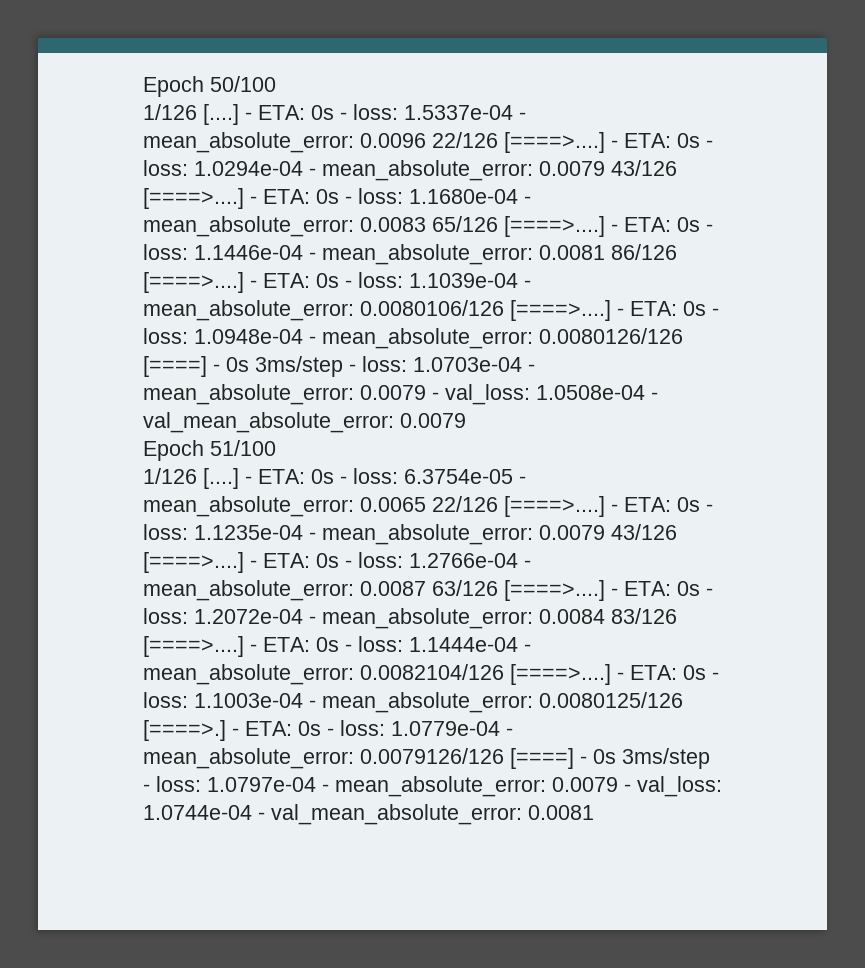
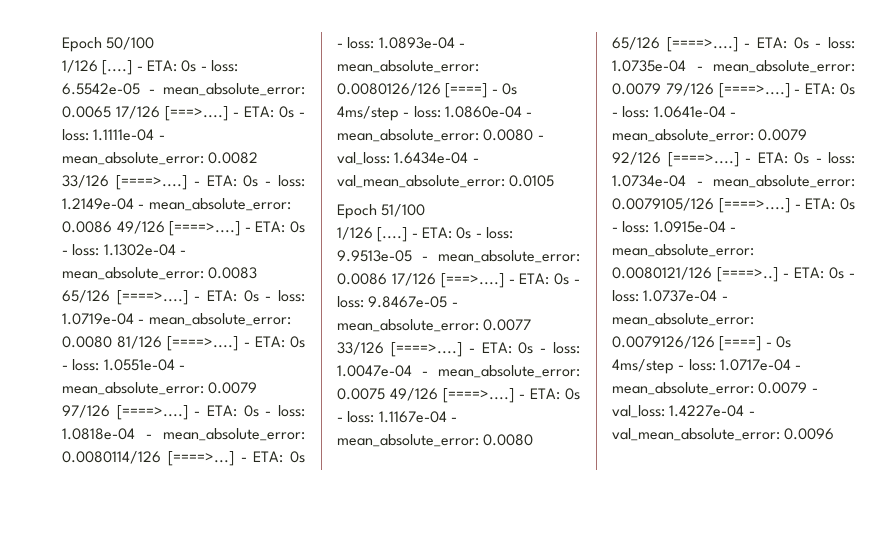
[404,105,526,120] [143,132,713,153] [143,160,677,181] [143,188,518,209] 1.5337e-04 - mean_absolute_error: 0.0096 22/126 [====>....] - ETA: 0s - loss: 1.0294e-04 - mean_absolute_error: 0.0079 43/126 [====>....] - ETA: 0s - loss: 1.1680e-04 -> [62,83,305,96] [62,106,305,121] [62,129,165,141] [62,152,259,165] [62,175,306,190] [62,198,291,211] [62,221,305,236] [62,244,176,256] 6.5542e-05 - mean_absolute_error: 0.0065 17/126 [===>....] - ETA: 0s - loss: 1.1111e-04 - mean_absolute_error: 0.0082 33/126 [====>....] - ETA: 0s - loss: 1.2149e-04 - mean_absolute_error: 0.0086 49/126 [====>....] - ETA: 0s - loss: 1.1302e-04
[194,244,677,265] [143,272,531,293] [143,300,719,321] [143,328,303,344] 1.1446e-04 - mean_absolute_error: 0.0081 86/126 [====>....] - ETA: 0s - loss: 1.1039e-04 - mean_absolute_error: 0.0080106/126 [====>....] - ETA: 0s - loss: 1.0948e-04 -> [62,313,291,326] [62,336,305,351] [62,359,185,371] [62,382,258,395] [62,405,305,420] [62,428,305,441] [62,451,305,466] [337,37,455,49] 1.0719e-04 - mean_absolute_error: 0.0080 81/126 [====>....] - ETA: 0s - loss: 1.0551e-04 - mean_absolute_error: 0.0079 97/126 [====>....] - ETA: 0s - loss: 1.0818e-04 - mean_absolute_error: 0.0080114/126 [====>...] - ETA: 0s - loss: 1.0893e-04
[255,356,535,377] [143,384,658,405] [143,412,466,433] 3ms/step - loss: 1.0703e-04 - mean_absolute_error: 0.0079 - val_loss: 1.0508e-04 - val_mean_absolute_error: 0.0079 -> [337,106,533,121] [337,129,544,142] [337,152,479,165] [337,175,555,188] 4ms/step - loss: 1.0860e-04 - mean_absolute_error: 0.0080 - val_loss: 1.6434e-04 - val_mean_absolute_error: 0.0105
[404,469,526,484] [143,496,713,517] [143,524,677,545] [143,552,531,573] [143,580,713,601] [143,608,677,629] [143,636,531,657] [143,664,719,685] [143,692,683,713] [143,720,500,741] 6.3754e-05 - mean_absolute_error: 0.0065 22/126 [====>....] - ETA: 0s - loss: 1.1235e-04 - mean_absolute_error: 0.0079 43/126 [====>....] - ETA: 0s - loss: 1.2766e-04 - mean_absolute_error: 0.0087 63/126 [====>....] - ETA: 0s - loss: 1.2072e-04 - mean_absolute_error: 0.0084 83/126 [====>....] - ETA: 0s - loss: 1.1444e-04 - mean_absolute_error: 0.0082104/126 [====>....] - ETA: 0s - loss: 1.1003e-04 - mean_absolute_error: 0.0080125/126 [====>.] - ETA: 0s - loss: 1.0779e-04 -> [337,250,580,263] [337,273,580,288] [337,296,458,308] [337,319,532,332] [337,342,580,357] [337,365,580,378] [337,388,580,403] [337,411,457,423] [337,434,534,447] [612,37,855,52] [612,60,855,73] [612,83,855,98] [612,106,736,118] [612,129,808,142] [612,152,855,167] [612,175,855,188] [612,198,855,213] [612,221,736,233] [612,244,754,257] [612,267,855,282] [612,290,718,302] 9.9513e-05 - mean_absolute_error: 0.0086 17/126 [===>....] - ETA: 0s - loss: 9.8467e-05 - mean_absolute_error: 0.0077 33/126 [====>....] - ETA: 0s - loss: 1.0047e-04 - mean_absolute_error: 0.0075 49/126 [====>....] - ETA: 0s - loss: 1.1167e-04 - mean_absolute_error: 0.0080 65/126 [====>....] - ETA: 0s - loss: 1.0735e-04 - mean_absolute_error: 0.0079 79/126 [====>....] - ETA: 0s - loss: 1.0641e-04 - mean_absolute_error: 0.0079 92/126 [====>....] - ETA: 0s - loss: 1.0734e-04 - mean_absolute_error: 0.0079105/126 [====>....] - ETA: 0s - loss: 1.0915e-04 - mean_absolute_error: 0.0080121/126 [====>..] - ETA: 0s - loss: 1.0737e-04
[622,748,710,769] [143,776,722,797] [143,804,594,825] 3ms/step - loss: 1.0797e-04 - mean_absolute_error: 0.0079 - val_loss: 1.0744e-04 - val_mean_absolute_error: 0.0081 -> [612,359,802,374] [612,382,818,395] [612,405,755,418] [612,428,835,441] 4ms/step - loss: 1.0717e-04 - mean_absolute_error: 0.0079 - val_loss: 1.4227e-04 - val_mean_absolute_error: 0.0096

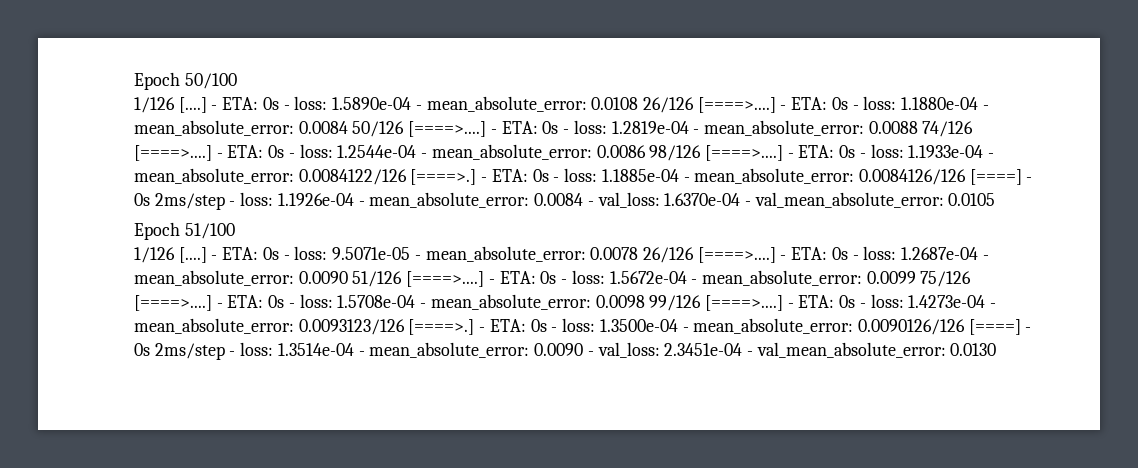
[62,83,305,96] [62,106,305,121] [62,129,165,141] [62,152,259,165] [62,175,306,190] [62,198,291,211] [62,221,305,236] [62,244,186,256] [62,267,258,280] [62,290,305,305] [62,313,291,326] [62,336,305,351] [62,359,185,371] [62,382,258,395] [62,405,305,420] [62,428,305,441] [62,451,305,466] [337,37,465,49] [337,60,479,73] [337,83,517,98] [337,106,533,121] [337,129,544,142] [337,152,469,165] 6.5542e-05 - mean_absolute_error: 0.0065 17/126 [===>....] - ETA: 0s - loss: 1.1111e-04 - mean_absolute_error: 0.0082 33/126 [====>....] - ETA: 0s - loss: 1.2149e-04 - mean_absolute_error: 0.0086 49/126 [====>....] - ETA: 0s - loss: 1.1302e-04 - mean_absolute_error: 0.0083 65/126 [====>....] - ETA: 0s - loss: 1.0719e-04 - mean_absolute_error: 0.0080 81/126 [====>....] - ETA: 0s - loss: 1.0551e-04 - mean_absolute_error: 0.0079 97/126 [====>....] - ETA: 0s - loss: 1.0818e-04 - mean_absolute_error: 0.0080114/126 [====>...] - ETA: 0s - loss: 1.0893e-04 - mean_absolute_error: 0.0080126/126 [====] - 0s 4ms/step - loss: 1.0860e-04 - mean_absolute_error: 0.0080 - val_loss: 1.6434e-04 -> [332,96,989,113] [134,120,974,137] [134,144,995,161] [134,168,1033,185] [134,192,741,210] 1.5890e-04 - mean_absolute_error: 0.0108 26/126 [====>....] - ETA: 0s - loss: 1.1880e-04 - mean_absolute_error: 0.0084 50/126 [====>....] - ETA: 0s - loss: 1.2819e-04 - mean_absolute_error: 0.0088 74/126 [====>....] - ETA: 0s - loss: 1.2544e-04 - mean_absolute_error: 0.0086 98/126 [====>....] - ETA: 0s - loss: 1.1933e-04 - mean_absolute_error: 0.0084122/126 [====>.] - ETA: 0s - loss: 1.1885e-04 - mean_absolute_error: 0.0084126/126 [====] - 0s 2ms/step - loss: 1.1926e-04 - mean_absolute_error: 0.0084 - val_loss: 1.6370e-04
[337,250,580,263] [337,273,580,288] [337,296,458,308] [337,319,532,332] [337,342,580,357] [337,365,580,378] [337,388,580,403] [337,411,457,423] [337,434,534,447] [612,37,855,52] [612,60,855,73] [612,83,855,98] [612,106,736,118] [612,129,808,142] [612,152,855,167] [612,175,855,188] [612,198,855,213] [612,221,736,233] [612,244,754,257] [612,267,855,282] [612,290,728,302] [612,313,754,326] [612,336,791,351] [612,359,802,374] [612,382,818,395] [612,405,755,418] [612,428,835,441] 9.9513e-05 - mean_absolute_error: 0.0086 17/126 [===>....] - ETA: 0s - loss: 9.8467e-05 - mean_absolute_error: 0.0077 33/126 [====>....] - ETA: 0s - loss: 1.0047e-04 - mean_absolute_error: 0.0075 49/126 [====>....] - ETA: 0s - loss: 1.1167e-04 - mean_absolute_error: 0.0080 65/126 [====>....] - ETA: 0s - loss: 1.0735e-04 - mean_absolute_error: 0.0079 79/126 [====>....] - ETA: 0s - loss: 1.0641e-04 - mean_absolute_error: 0.0079 92/126 [====>....] - ETA: 0s - loss: 1.0734e-04 - mean_absolute_error: 0.0079105/126 [====>....] - ETA: 0s - loss: 1.0915e-04 - mean_absolute_error: 0.0080121/126 [====>..] - ETA: 0s - loss: 1.0737e-04 - mean_absolute_error: 0.0079126/126 [====] - 0s 4ms/step - loss: 1.0717e-04 - mean_absolute_error: 0.0079 - val_loss: 1.4227e-04 - val_mean_absolute_error: 0.0096 -> [332,246,989,263] [134,270,972,287] [134,294,997,311] [134,318,1032,335] [134,342,997,360] 9.5071e-05 - mean_absolute_error: 0.0078 26/126 [====>....] - ETA: 0s - loss: 1.2687e-04 - mean_absolute_error: 0.0090 51/126 [====>....] - ETA: 0s - loss: 1.5672e-04 - mean_absolute_error: 0.0099 75/126 [====>....] - ETA: 0s - loss: 1.5708e-04 - mean_absolute_error: 0.0098 99/126 [====>....] - ETA: 0s - loss: 1.4273e-04 - mean_absolute_error: 0.0093123/126 [====>.] - ETA: 0s - loss: 1.3500e-04 - mean_absolute_error: 0.0090126/126 [====] - 0s 2ms/step - loss: 1.3514e-04 - mean_absolute_error: 0.0090 - val_loss: 2.3451e-04 - val_mean_absolute_error: 0.0130

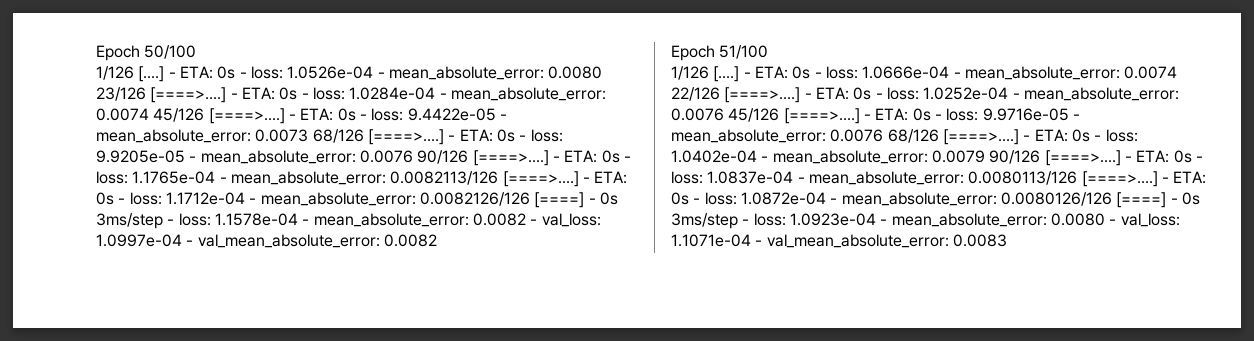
[332,96,989,113] [134,120,974,137] [134,144,995,161] [134,168,1033,185] [134,192,996,210] 1.5890e-04 - mean_absolute_error: 0.0108 26/126 [====>....] - ETA: 0s - loss: 1.1880e-04 - mean_absolute_error: 0.0084 50/126 [====>....] - ETA: 0s - loss: 1.2819e-04 - mean_absolute_error: 0.0088 74/126 [====>....] - ETA: 0s - loss: 1.2544e-04 - mean_absolute_error: 0.0086 98/126 [====>....] - ETA: 0s - loss: 1.1933e-04 - mean_absolute_error: 0.0084122/126 [====>.] - ETA: 0s - loss: 1.1885e-04 - mean_absolute_error: 0.0084126/126 [====] - 0s 2ms/step - loss: 1.1926e-04 - mean_absolute_error: 0.0084 - val_loss: 1.6370e-04 - val_mean_absolute_error: 0.0105 -> [287,66,603,80] [96,87,606,103] [96,108,507,124] [96,129,563,145] [96,150,631,166] [96,171,628,187] [96,192,618,208] [96,213,601,229] [96,234,437,248] 1.0526e-04 - mean_absolute_error: 0.0080 23/126 [====>....] - ETA: 0s - loss: 1.0284e-04 - mean_absolute_error: 0.0074 45/126 [====>....] - ETA: 0s - loss: 9.4422e-05 - mean_absolute_error: 0.0073 68/126 [====>....] - ETA: 0s - loss: 9.9205e-05 - mean_absolute_error: 0.0076 90/126 [====>....] - ETA: 0s - loss: 1.1765e-04 - mean_absolute_error: 0.0082113/126 [====>....] - ETA: 0s - loss: 1.1712e-04 - mean_absolute_error: 0.0082126/126 [====] - 0s 3ms/step - loss: 1.1578e-04 - mean_absolute_error: 0.0082 - val_loss: 1.0997e-04 - val_mean_absolute_error: 0.0082
[332,246,989,263] [134,270,972,287] [134,294,997,311] [134,318,1032,335] [134,342,997,360] 9.5071e-05 - mean_absolute_error: 0.0078 26/126 [====>....] - ETA: 0s - loss: 1.2687e-04 - mean_absolute_error: 0.0090 51/126 [====>....] - ETA: 0s - loss: 1.5672e-04 - mean_absolute_error: 0.0099 75/126 [====>....] - ETA: 0s - loss: 1.5708e-04 - mean_absolute_error: 0.0098 99/126 [====>....] - ETA: 0s - loss: 1.4273e-04 - mean_absolute_error: 0.0093123/126 [====>.] - ETA: 0s - loss: 1.3500e-04 - mean_absolute_error: 0.0090126/126 [====] - 0s 2ms/step - loss: 1.3514e-04 - mean_absolute_error: 0.0090 - val_loss: 2.3451e-04 - val_mean_absolute_error: 0.0130 -> [862,66,1178,80] [671,87,1179,103] [671,108,1080,124] [671,129,1138,145] [671,150,1203,166] [671,171,1207,187] [671,192,1200,208] [671,213,1180,229] [671,234,1007,248] 1.0666e-04 - mean_absolute_error: 0.0074 22/126 [====>....] - ETA: 0s - loss: 1.0252e-04 - mean_absolute_error: 0.0076 45/126 [====>....] - ETA: 0s - loss: 9.9716e-05 - mean_absolute_error: 0.0076 68/126 [====>....] - ETA: 0s - loss: 1.0402e-04 - mean_absolute_error: 0.0079 90/126 [====>....] - ETA: 0s - loss: 1.0837e-04 - mean_absolute_error: 0.0080113/126 [====>....] - ETA: 0s - loss: 1.0872e-04 - mean_absolute_error: 0.0080126/126 [====] - 0s 3ms/step - loss: 1.0923e-04 - mean_absolute_error: 0.0080 - val_loss: 1.1071e-04 - val_mean_absolute_error: 0.0083

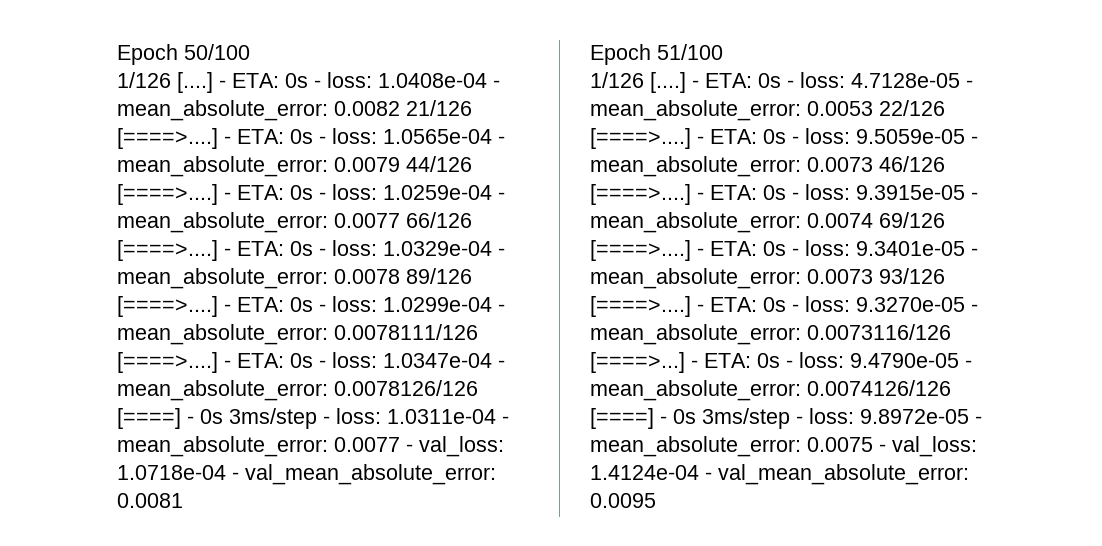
[287,66,603,80] [96,87,606,103] [96,108,507,124] [96,129,563,145] [96,150,631,166] [96,171,628,187] [96,192,618,208] [96,213,601,229] [96,234,437,248] 1.0526e-04 - mean_absolute_error: 0.0080 23/126 [====>....] - ETA: 0s - loss: 1.0284e-04 - mean_absolute_error: 0.0074 45/126 [====>....] - ETA: 0s - loss: 9.4422e-05 - mean_absolute_error: 0.0073 68/126 [====>....] - ETA: 0s - loss: 9.9205e-05 - mean_absolute_error: 0.0076 90/126 [====>....] - ETA: 0s - loss: 1.1765e-04 - mean_absolute_error: 0.0082113/126 [====>....] - ETA: 0s - loss: 1.1712e-04 - mean_absolute_error: 0.0082126/126 [====] - 0s 3ms/step - loss: 1.1578e-04 - mean_absolute_error: 0.0082 - val_loss: 1.0997e-04 - val_mean_absolute_error: 0.0082 -> [378,73,500,88] [117,100,472,121] [117,128,505,149] [117,156,472,177] [117,184,505,205] [117,212,472,233] [117,240,505,261] [117,268,472,289] [117,296,505,317] [117,324,478,345] [117,352,505,373] [117,380,478,401] [117,408,509,429] [117,436,504,457] [117,464,496,485] [117,493,183,508] 1.0408e-04 - mean_absolute_error: 0.0082 21/126 [====>....] - ETA: 0s - loss: 1.0565e-04 - mean_absolute_error: 0.0079 44/126 [====>....] - ETA: 0s - loss: 1.0259e-04 - mean_absolute_error: 0.0077 66/126 [====>....] - ETA: 0s - loss: 1.0329e-04 - mean_absolute_error: 0.0078 89/126 [====>....] - ETA: 0s - loss: 1.0299e-04 - mean_absolute_error: 0.0078111/126 [====>....] - ETA: 0s - loss: 1.0347e-04 - mean_absolute_error: 0.0078126/126 [====] - 0s 3ms/step - loss: 1.0311e-04 - mean_absolute_error: 0.0077 - val_loss: 1.0718e-04 - val_mean_absolute_error: 0.0081
[862,66,1178,80] 1.0666e-04 - mean_absolute_error: 0.0074 -> [851,73,973,88] [590,100,873,121] 4.7128e-05 - mean_absolute_error: 0.0053
[923,87,1179,101] [671,108,1080,124] [671,129,1138,145] [671,150,1203,166] [671,171,1207,187] [671,192,1200,208] [671,213,1180,229] [671,234,1007,248] 1.0252e-04 - mean_absolute_error: 0.0076 45/126 [====>....] - ETA: 0s - loss: 9.9716e-05 - mean_absolute_error: 0.0076 68/126 [====>....] - ETA: 0s - loss: 1.0402e-04 - mean_absolute_error: 0.0079 90/126 [====>....] - ETA: 0s - loss: 1.0837e-04 - mean_absolute_error: 0.0080113/126 [====>....] - ETA: 0s - loss: 1.0872e-04 - mean_absolute_error: 0.0080126/126 [====] - 0s 3ms/step - loss: 1.0923e-04 - mean_absolute_error: 0.0080 - val_loss: 1.1071e-04 - val_mean_absolute_error: 0.0083 -> [856,129,978,144] [590,156,945,177] [590,184,978,205] [590,212,945,233] [590,240,978,261] [590,268,945,289] [590,296,978,317] [590,324,951,345] [590,352,972,373] [590,380,951,401] [590,408,982,429] [590,436,977,457] [590,464,969,485] [590,493,656,508] 9.5059e-05 - mean_absolute_error: 0.0073 46/126 [====>....] - ETA: 0s - loss: 9.3915e-05 - mean_absolute_error: 0.0074 69/126 [====>....] - ETA: 0s - loss: 9.3401e-05 - mean_absolute_error: 0.0073 93/126 [====>....] - ETA: 0s - loss: 9.3270e-05 - mean_absolute_error: 0.0073116/126 [====>...] - ETA: 0s - loss: 9.4790e-05 - mean_absolute_error: 0.0074126/126 [====] - 0s 3ms/step - loss: 9.8972e-05 - mean_absolute_error: 0.0075 - val_loss: 1.4124e-04 - val_mean_absolute_error: 0.0095

